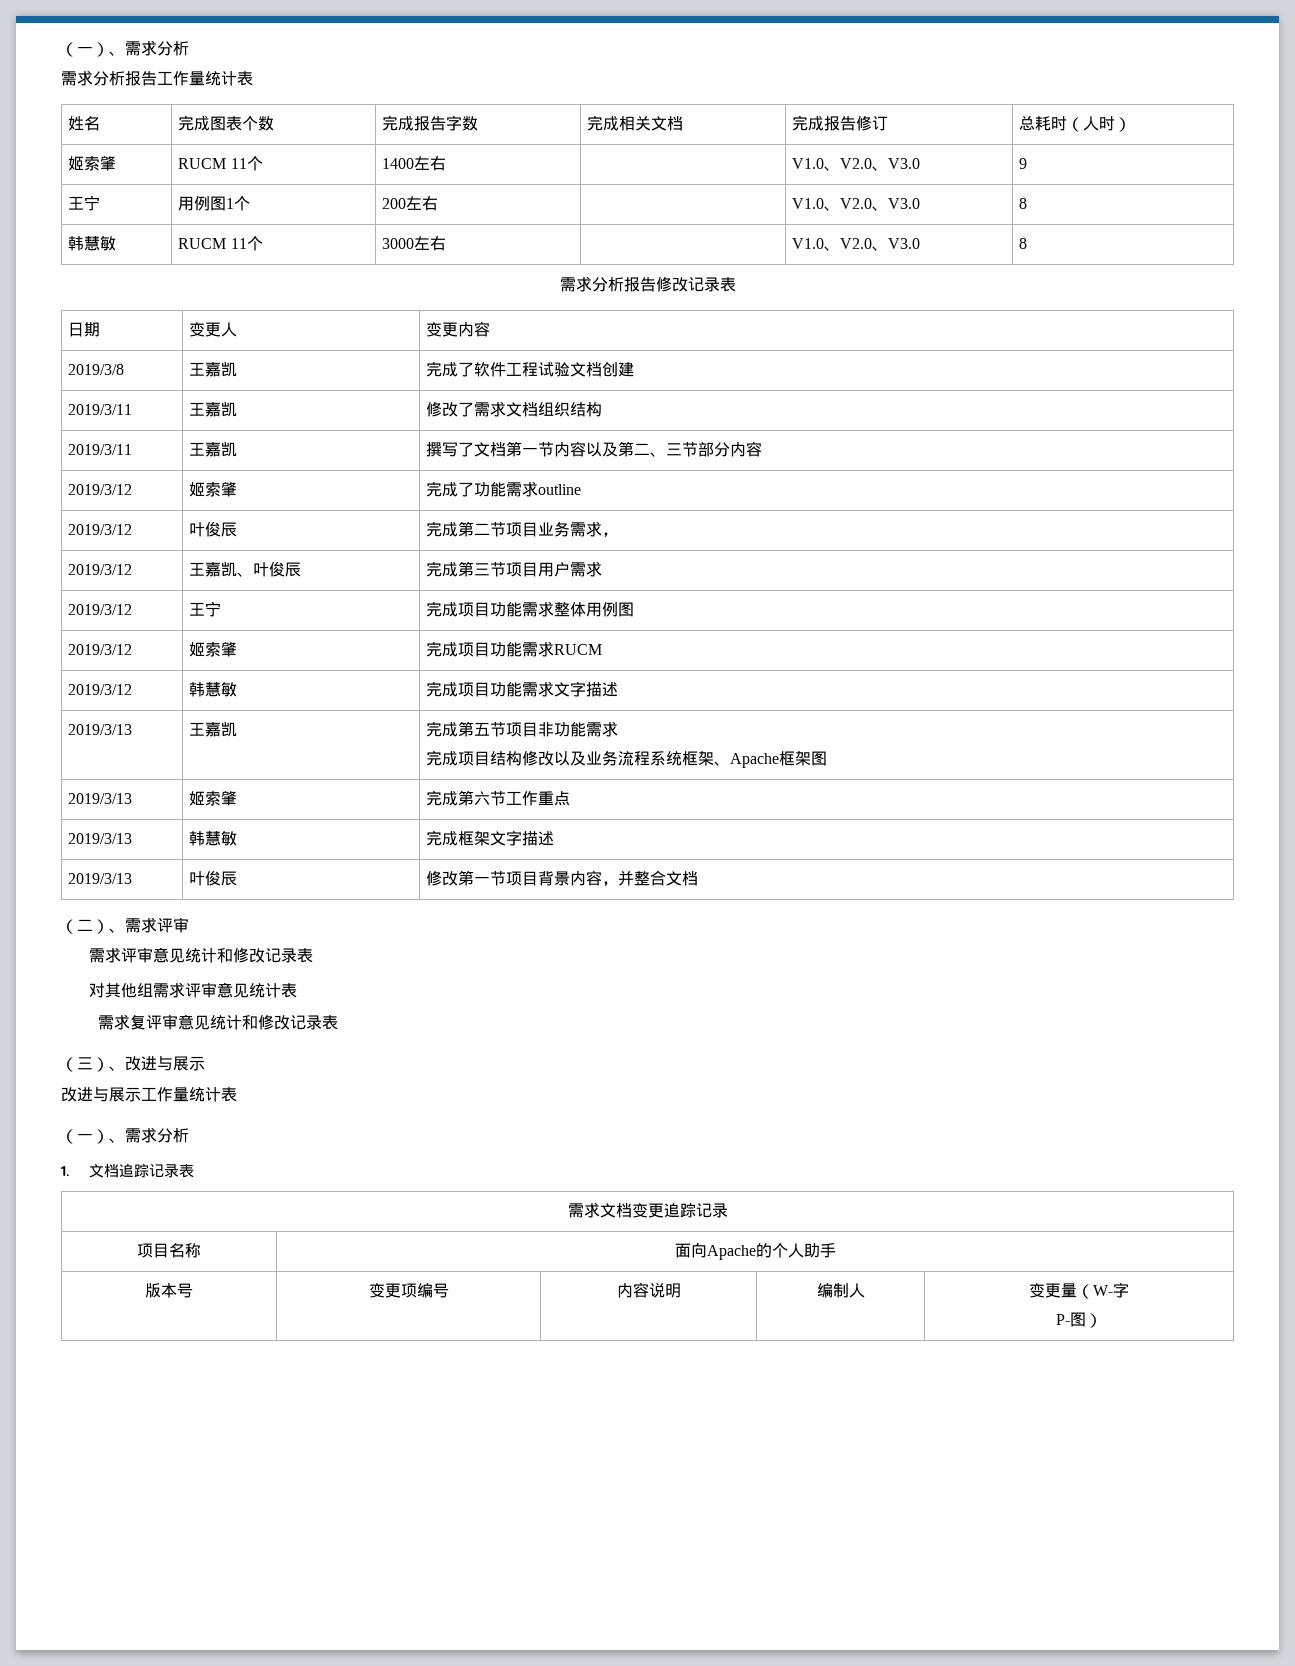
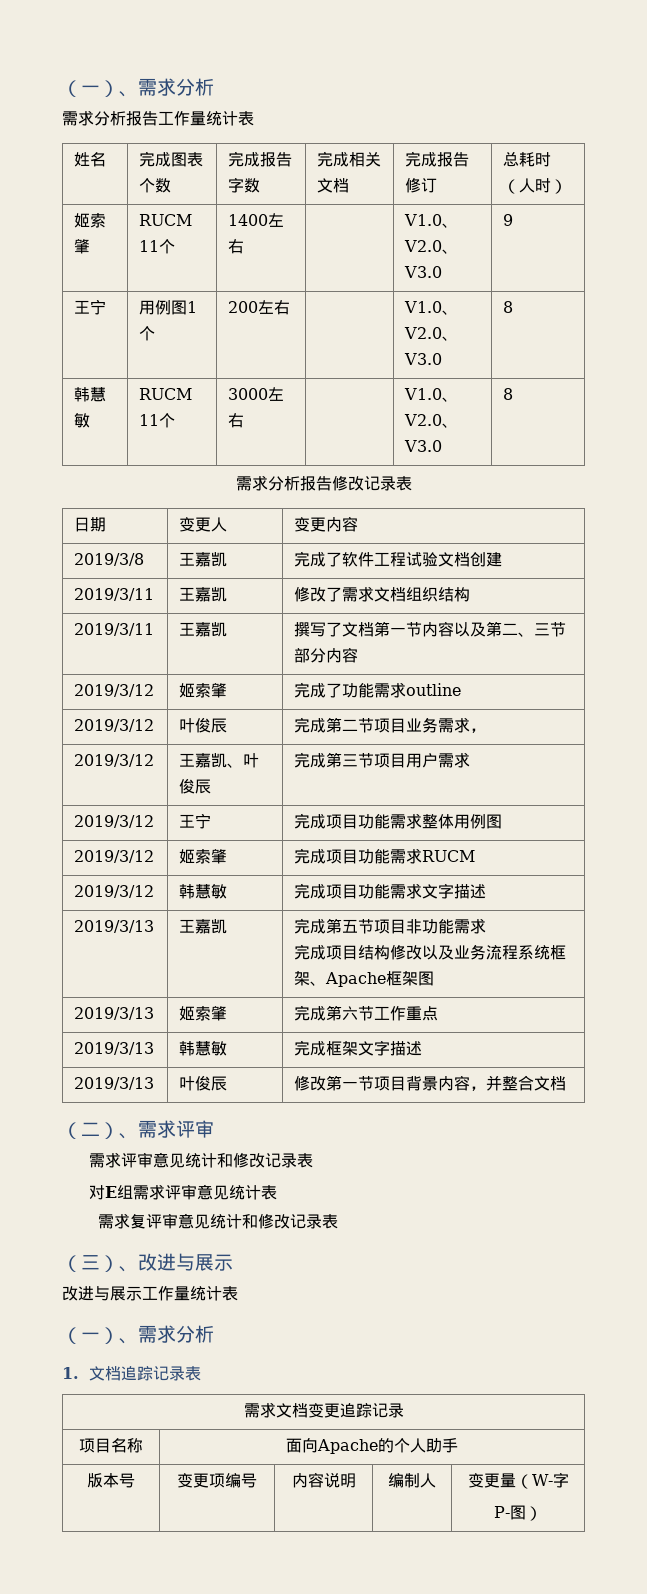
[104,983,137,998] 其他 -> [105,1186,118,1198] E

